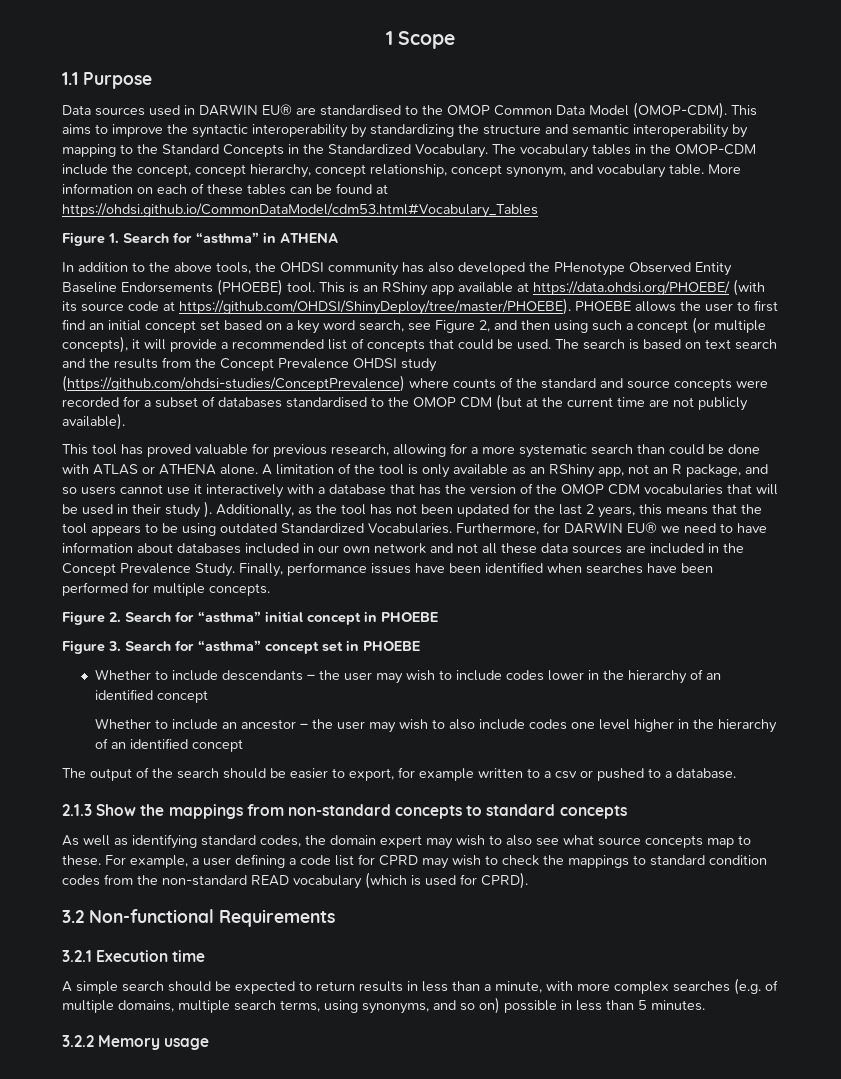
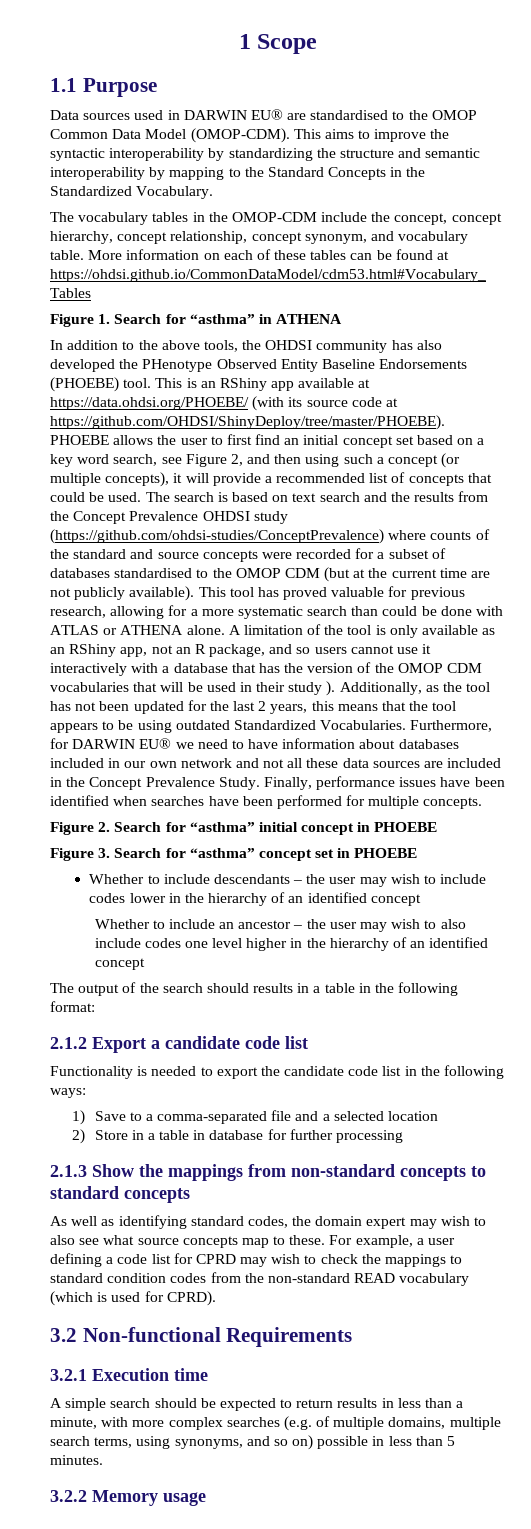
(488, 151) none -> (214, 192) //
(125, 421) // -> (195, 593) none
[270,767,736,781] be easier to export, for example written to a csv or pushed to a database. -> [253,982,459,996] [50,1001,95,1012] [50,1036,308,1053] [50,1065,505,1079] [50,1088,86,1098] [72,1110,439,1125] [72,1129,404,1144] results in a table in the following format: // 2.1.2 Export a candidate code list // Functionality is needed to export the candidate code list in the following ways: // 1) Save to a comma-separated file and a selected location // 2) Store in a table in database for further processing

